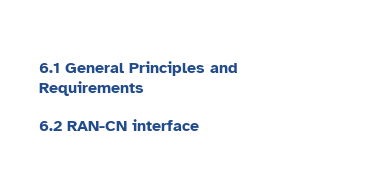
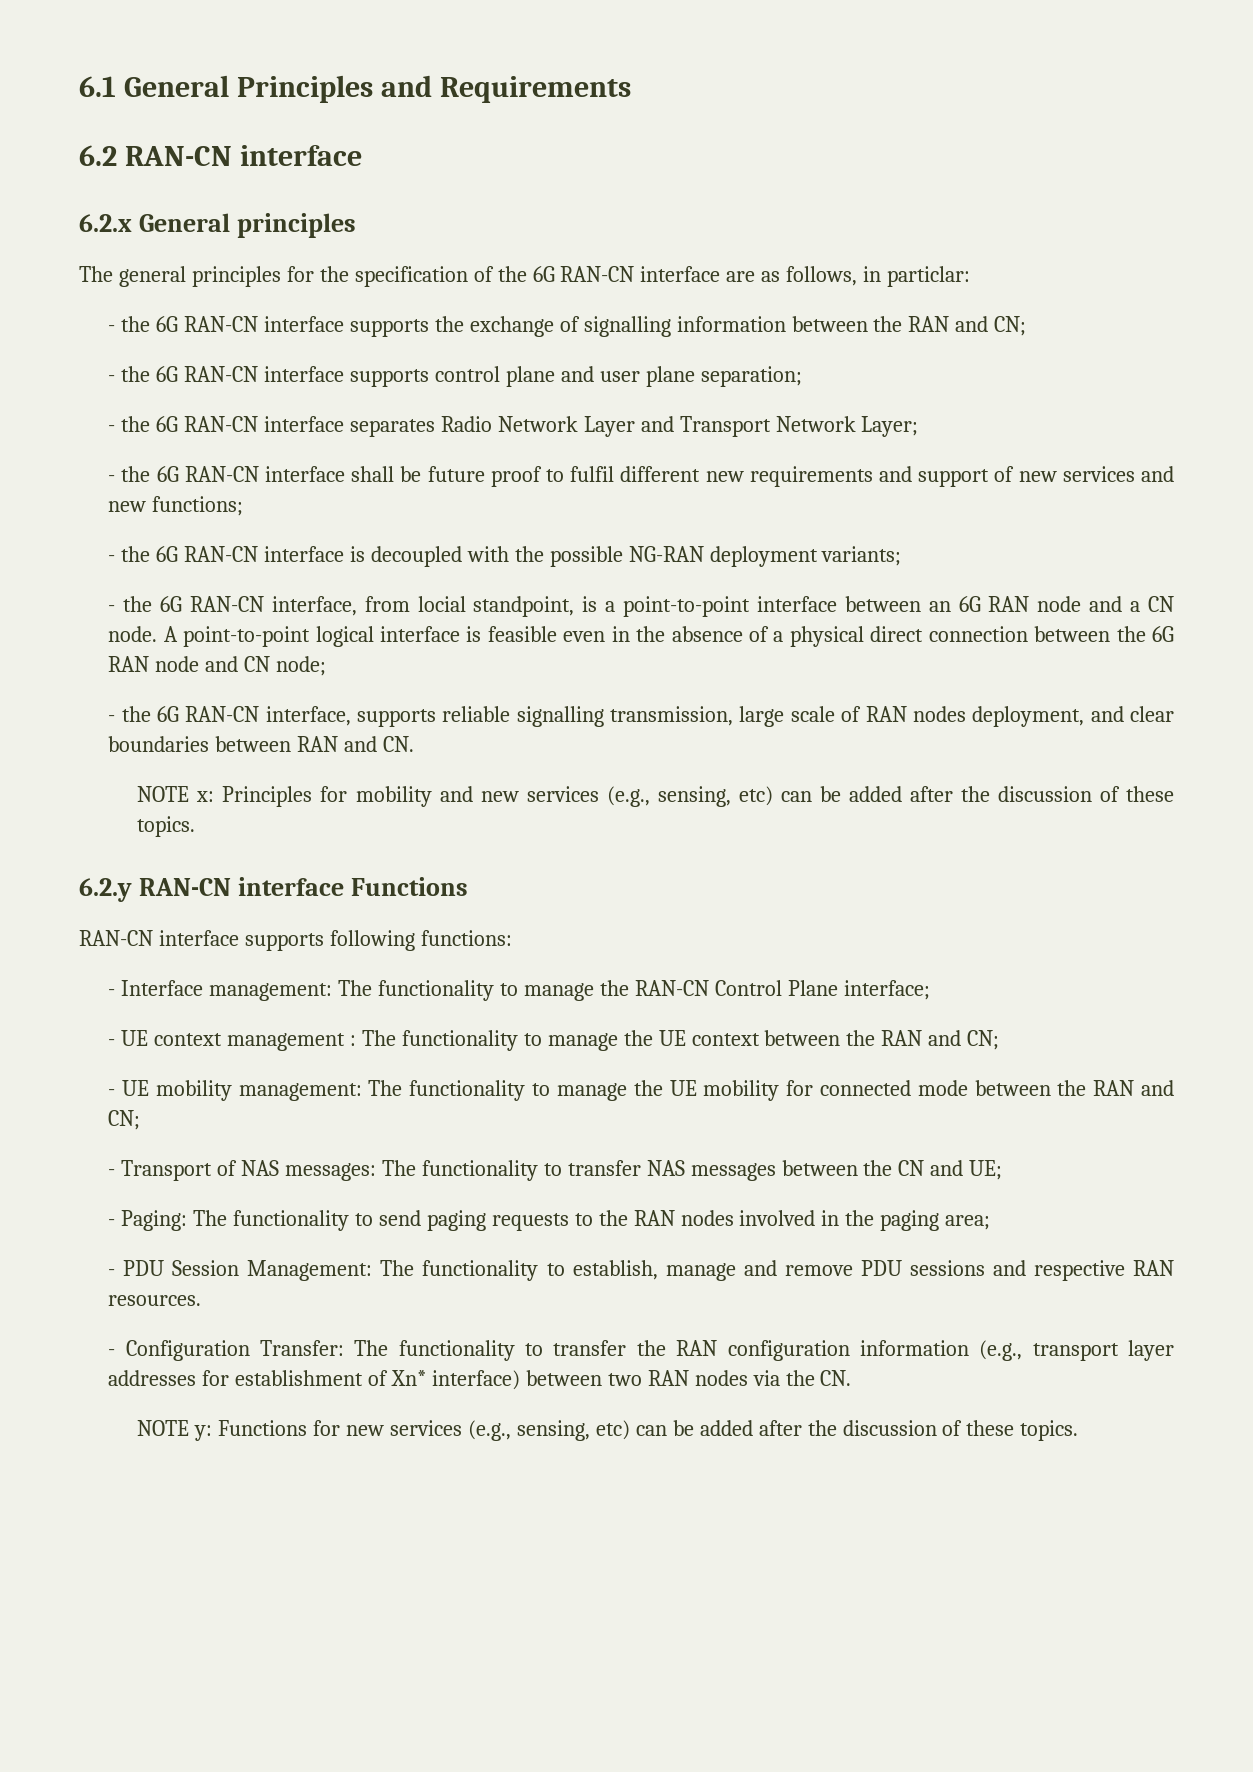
(199, 125) none -> [79,213,356,238] [79,266,971,287] [108,316,1027,337] [108,366,802,387] [108,416,919,437] [108,466,1175,487] [108,496,244,516] [108,546,902,567] [108,596,1174,617] [108,626,1174,647] [108,656,326,676] [108,706,1174,727] [108,736,414,752] [137,786,1174,807] [137,816,196,837] [79,877,468,902] [79,930,512,951] [108,980,930,1001] [108,1030,1000,1051] [108,1080,1174,1101] [108,1110,141,1130] [108,1160,1003,1181] [108,1210,991,1231] [108,1260,1175,1281] [108,1295,202,1306] [108,1340,1174,1361] [108,1370,852,1390] [137,1420,1079,1441] // 6.2.x General principles // The general principles for the specification of the 6G RAN-CN interface are as follows, in particlar: // - the 6G RAN-CN interface supports the exchange of signalling information between the RAN and CN; // - the 6G RAN-CN interface supports control plane and user plane separation; // - the 6G RAN-CN interface separates Radio Network Layer and Transport Network Layer; // - the 6G RAN-CN interface shall be future proof to fulfil different new requirements and support of new services and new functions; // - the 6G RAN-CN interface is decoupled with the possible NG-RAN deployment variants; // - the 6G RAN-CN interface, from locial standpoint, is a point-to-point interface between an 6G RAN node and a CN node. A point-to-point logical interface is feasible even in the absence of a physical direct connection between the 6G RAN node and CN node; // - the 6G RAN-CN interface, supports reliable signalling transmission, large scale of RAN nodes deployment, and clear boundaries between RAN and CN. // NOTE x: Principles for mobility and new services (e.g., sensing, etc) can be added after the discussion of these topics. // 6.2.y RAN-CN interface Functions // RAN-CN interface supports following functions: // - Interface management: The functionality to manage the RAN-CN Control Plane interface; // - UE context management : The functionality to manage the UE context between the RAN and CN; // - UE mobility management: The functionality to manage the UE mobility for connected mode between the RAN and CN; // - Transport of NAS messages: The functionality to transfer NAS messages between the CN and UE; // - Paging: The functionality to send paging requests to the RAN nodes involved in the paging area; // - PDU Session Management: The functionality to establish, manage and remove PDU sessions and respective RAN resources. // - Configuration Transfer: The functionality to transfer the RAN configuration information (e.g., transport layer addresses for establishment of Xn* interface) between two RAN nodes via the CN. // NOTE y: Functions for new services (e.g., sensing, etc) can be added after the discussion of these topics.

